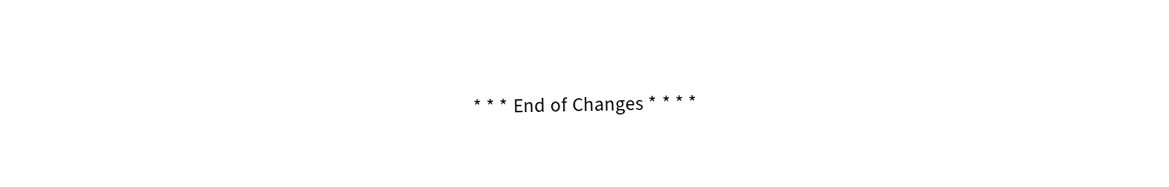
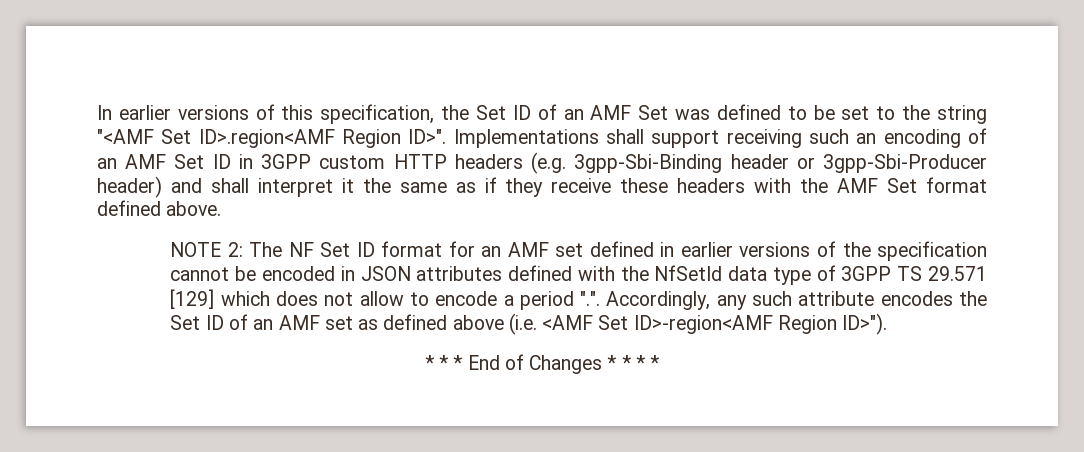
(472, 106) none -> [97,104,988,124] [97,128,988,148] [97,152,988,174] [97,176,988,198] [97,200,222,216] [170,241,987,261] [170,265,988,285] [170,289,987,310] [170,313,888,335] In earlier versions of this specification, the Set ID of an AMF Set was defined to be set to the string "<AMF Set ID>.region<AMF Region ID>". Implementations shall support receiving such an encoding of an AMF Set ID in 3GPP custom HTTP headers (e.g. 3gpp-Sbi-Binding header or 3gpp-Sbi-Producer header) and shall interpret it the same as if they receive these headers with the AMF Set format defined above. // NOTE 2: The NF Set ID format for an AMF set defined in earlier versions of the specification cannot be encoded in JSON attributes defined with the NfSetId data type of 3GPP TS 29.571 [129] which does not allow to encode a period ".". Accordingly, any such attribute encodes the Set ID of an AMF set as defined above (i.e. <AMF Set ID>-region<AMF Region ID>"). //

